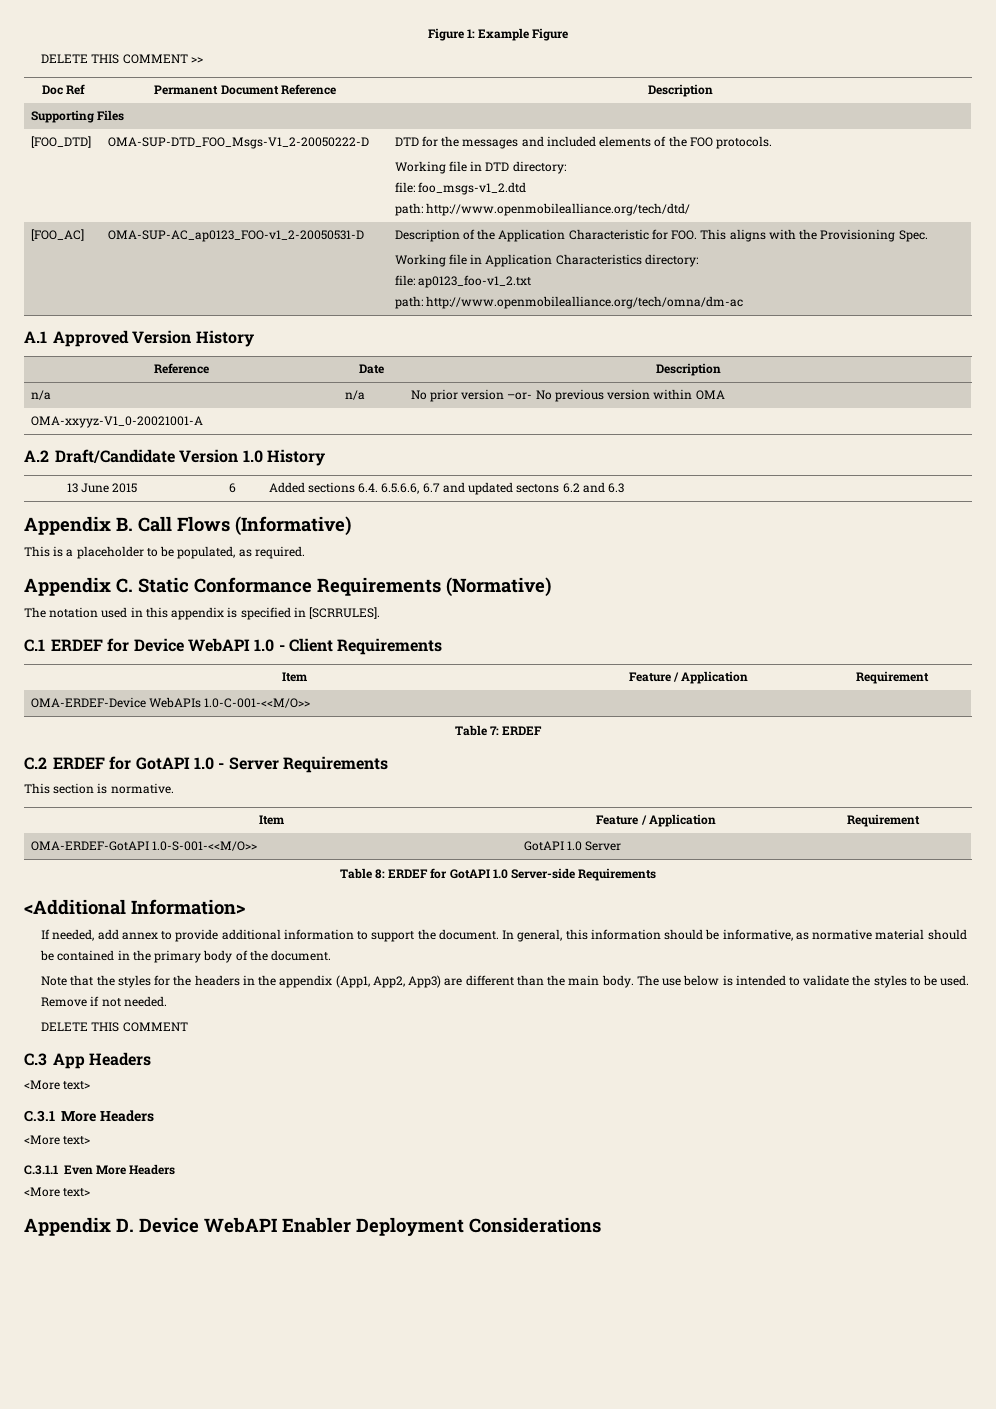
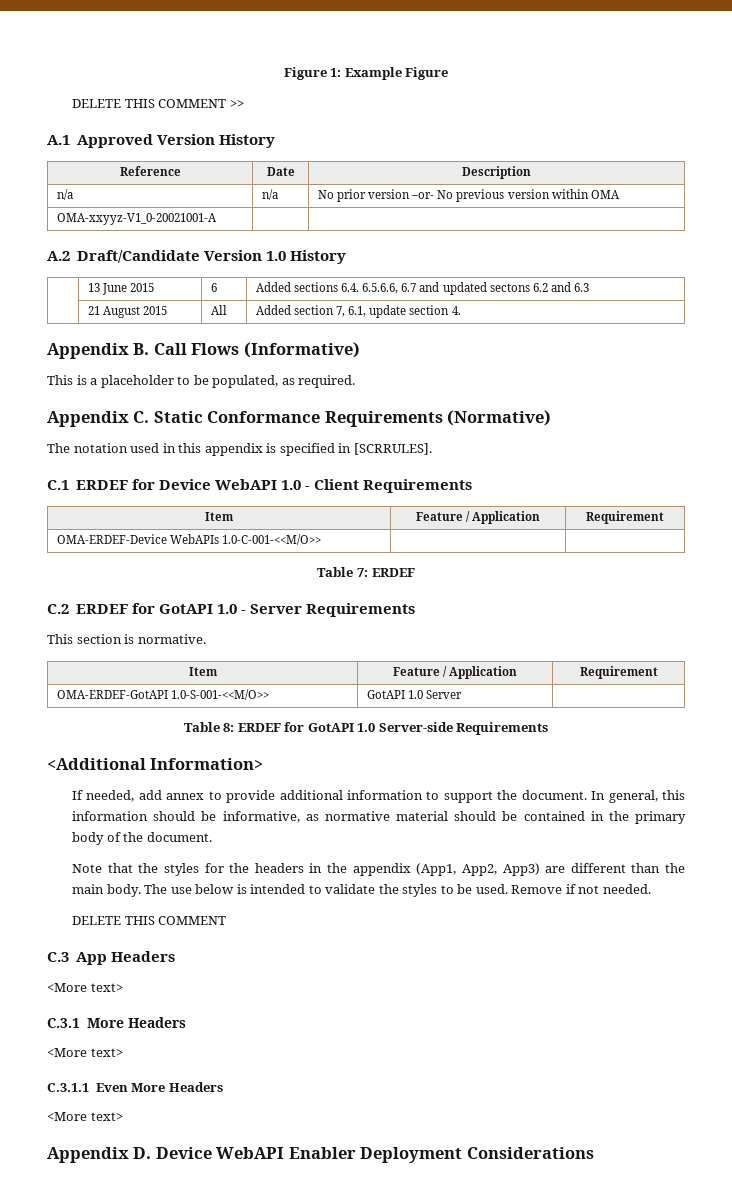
[41,84,86,95] [154,84,336,95] [647,84,713,97] [30,110,124,123] [30,136,91,148] [107,137,369,149] [394,136,773,149] [394,161,566,174] [394,182,526,195] [394,203,690,216] [30,229,84,241] [107,230,364,242] [394,229,928,242] [394,254,698,267] [394,275,531,288] [394,296,743,309] // Doc Ref | Permanent Document Reference | Description // Supporting Files // [FOO_DTD] | OMA-SUP-DTD_FOO_Msgs-V1_2-20050222-D | DTD for the messages and included elements of the FOO protocols. // Working file in DTD directory: // file: foo_msgs-v1_2.dtd // path: http://www.openmobilealliance.org/tech/dtd/ // [FOO_AC] | OMA-SUP-AC_ap0123_FOO-v1_2-20050531-D | Description of the Application Characteristic for FOO. This aligns with the Provisioning Spec. // Working file in Application Characteristics directory: // file: ap0123_foo-v1_2.txt // path: http://www.openmobilealliance.org/tech/omna/dm-ac -> (244, 104) none
(625, 488) none -> [87,306,168,318] [210,305,227,315] [255,305,461,318] // | 21 August 2015 | All | Added section 7, 6.1, update section 4.

